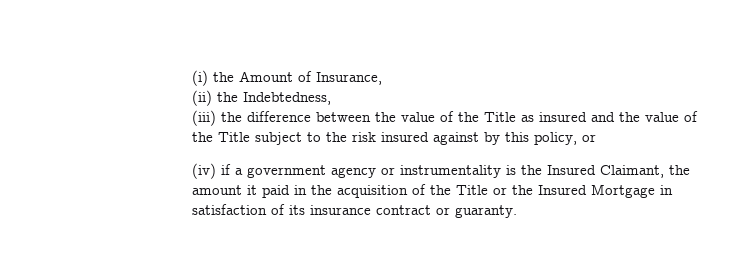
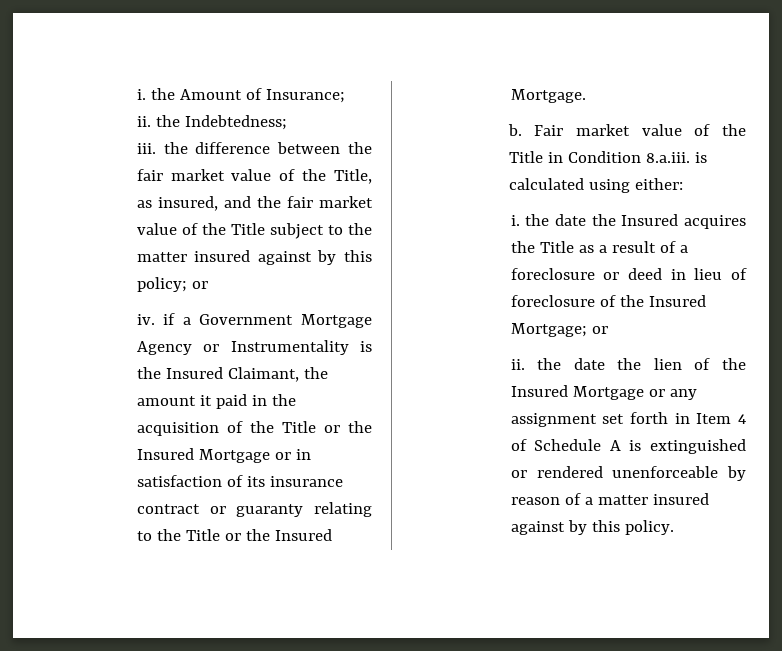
[191,70,208,86] (i) -> [136,89,146,100] i.
[315,72,382,85] [191,90,331,106] [191,110,216,126] Insurance, // (ii) the Indebtedness, // (iii) -> [265,89,345,103] [136,115,287,130] [136,143,156,154] Insurance; // ii. the Indebtedness; // iii.
[400,111,640,122] value of the Title as insured and the -> [136,169,372,184] [136,196,373,211] fair market value of the Title, as insured, and the fair market
[351,132,596,145] [191,163,216,179] risk insured against by this policy, or // (iv) -> [136,250,373,265] [136,277,208,292] [136,314,155,325] matter insured against by this policy; or // iv.
[246,165,501,178] government agency or instrumentality -> [199,314,372,328] [136,340,349,355] Government Mortgage Agency or Instrumentality
(655, 191) none -> [274,452,291,460] or
[454,205,517,218] guaranty. -> [236,502,372,517] [136,529,332,541] [510,89,586,103] [507,124,746,136] [508,151,707,163] [508,178,683,193] [510,214,746,229] [510,241,688,253] [510,268,747,280] [510,295,706,307] [510,323,608,337] [510,358,746,370] [510,385,697,400] [510,412,746,427] [510,439,746,454] [510,466,746,481] [510,493,709,505] [510,520,674,535] guaranty relating to the Title or the Insured Mortgage. // b. Fair market value of the Title in Condition 8.a.iii. is calculated using either: // i. the date the Insured acquires the Title as a result of a foreclosure or deed in lieu of foreclosure of the Insured Mortgage; or // ii. the date the lien of the Insured Mortgage or any assignment set forth in Item 4 of Schedule A is extinguished or rendered unenforceable by reason of a matter insured against by this policy.

